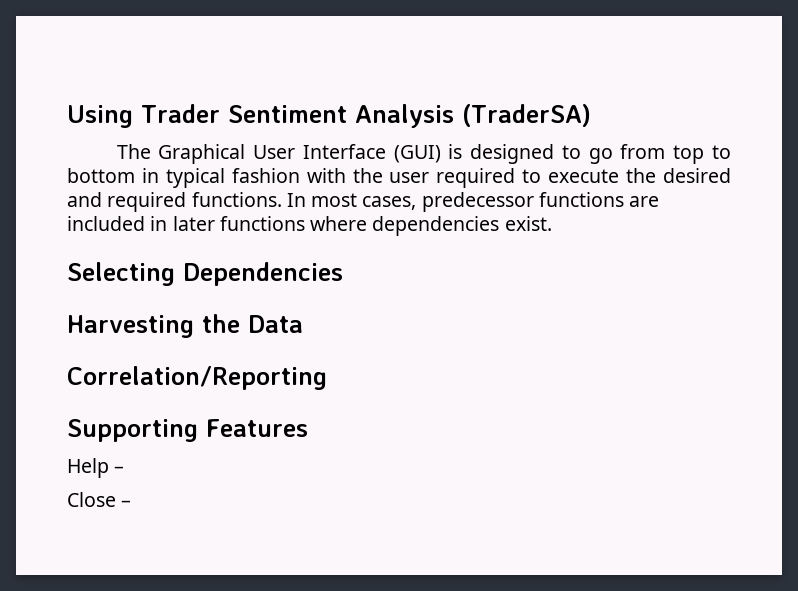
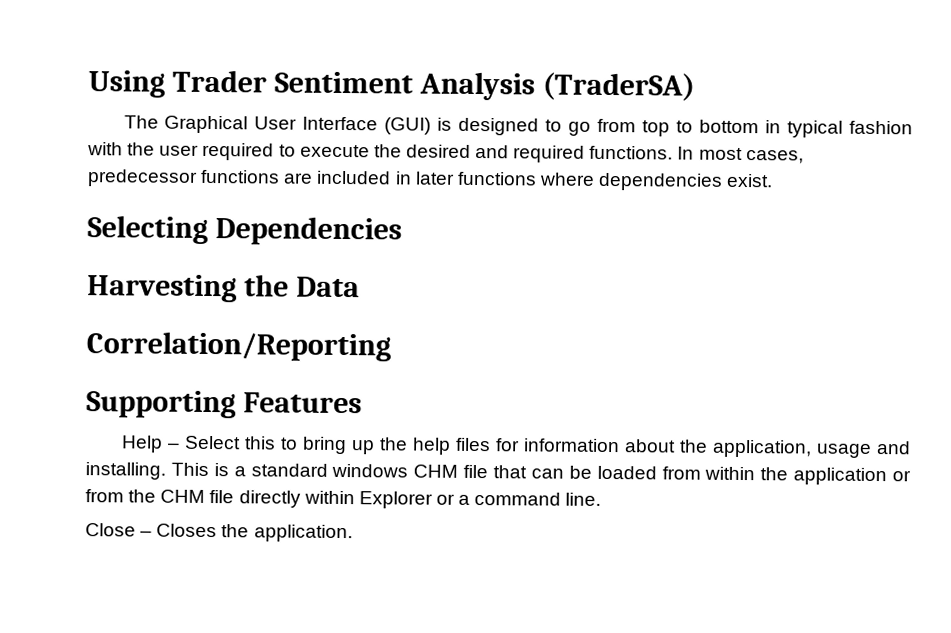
(125, 469) none -> [183,435,912,458] [85,462,911,486] [85,489,602,509] Select this to bring up the help files for information about the application, usage and installing. This is a standard windows CHM file that can be loaded from within the application or from the CHM file directly within Explorer or a command line.
(132, 503) none -> [156,523,353,543] Closes the application.

